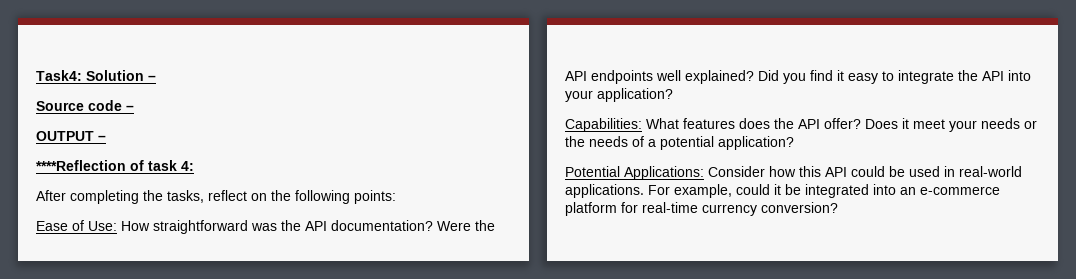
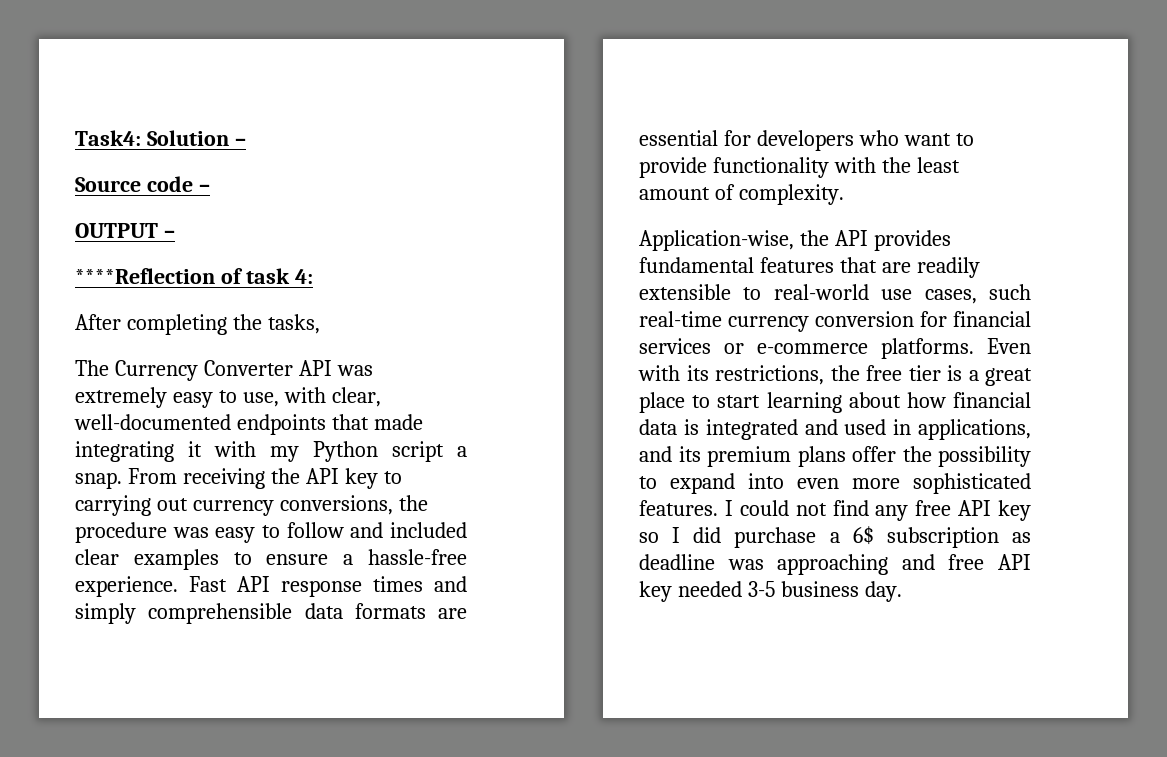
[208,190,396,204] [36,220,495,234] [565,70,1031,84] [565,88,673,102] [565,118,1037,132] [565,136,794,150] [565,166,1022,180] [565,184,1000,198] [565,202,838,216] reflect on the following points: // Ease of Use: How straightforward was the API documentation? Were the API endpoints well explained? Did you find it easy to integrate the API into your application? // Capabilities: What features does the API offer? Does it meet your needs or the needs of a potential application? // Potential Applications: Consider how this API could be used in real-world applications. For example, could it be integrated into an e-commerce platform for real-time currency conversion? -> [75,360,373,381] [75,387,381,408] [74,414,423,435] [75,441,467,462] [75,468,402,489] [75,495,428,516] [75,522,467,543] [75,549,468,570] [75,576,467,597] [75,603,467,624] [639,130,974,151] [639,157,960,178] [639,184,844,205] [639,230,951,251] [639,257,980,278] [639,284,1031,304] [639,311,1031,332] [639,338,1031,359] [638,365,1032,386] [639,392,1031,413] [639,419,1031,440] [639,446,1031,467] [639,473,1031,494] [639,500,1031,521] [639,526,1031,548] [639,554,1031,575] [639,581,902,602] // The Currency Converter API was extremely easy to use, with clear, well-documented endpoints that made integrating it with my Python script a snap. From receiving the API key to carrying out currency conversions, the procedure was easy to follow and included clear examples to ensure a hassle-free experience. Fast API response times and simply comprehensible data formats are essential for developers who want to provide functionality with the least amount of complexity. // Application-wise, the API provides fundamental features that are readily extensible to real-world use cases, such real-time currency conversion for financial services or e-commerce platforms. Even with its restrictions, the free tier is a great place to start learning about how financial data is integrated and used in applications, and its premium plans offer the possibility to expand into even more sophisticated features. I could not find any free API key so I did purchase a 6$ subscription as deadline was approaching and free API key needed 3-5 business day.

